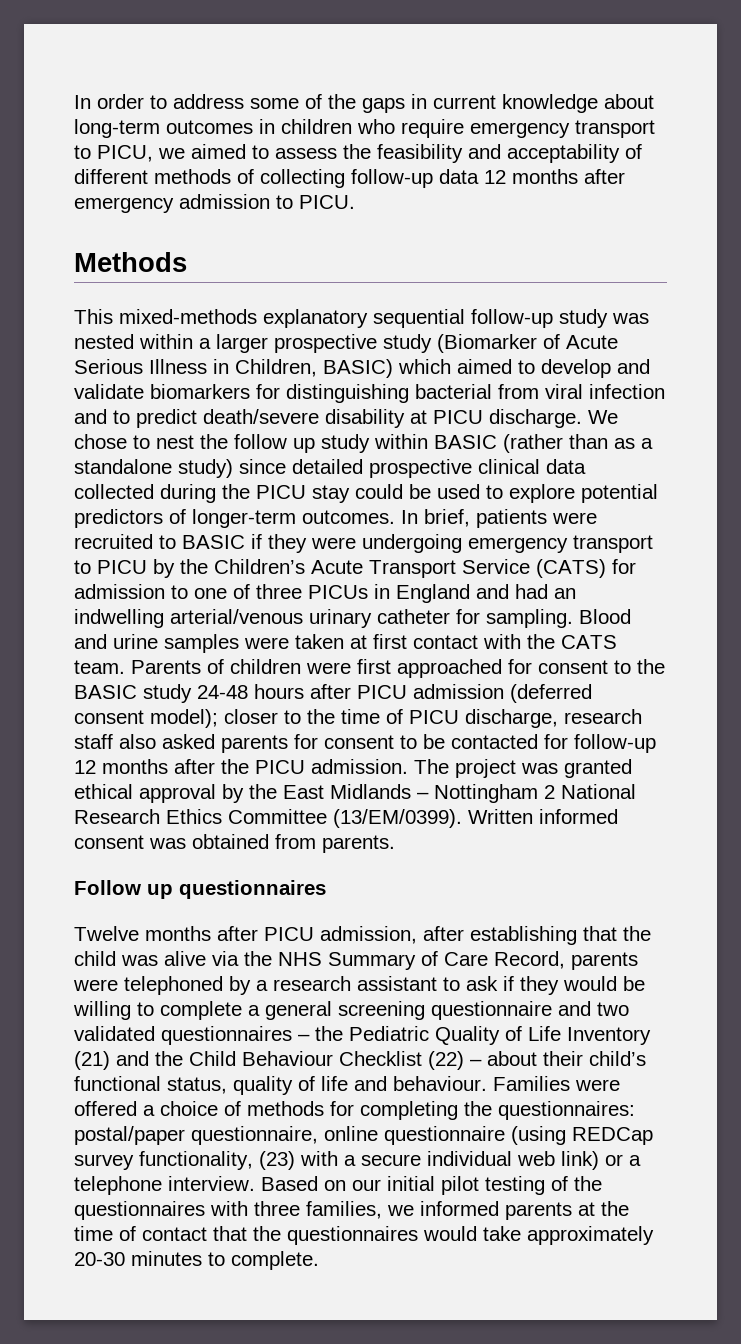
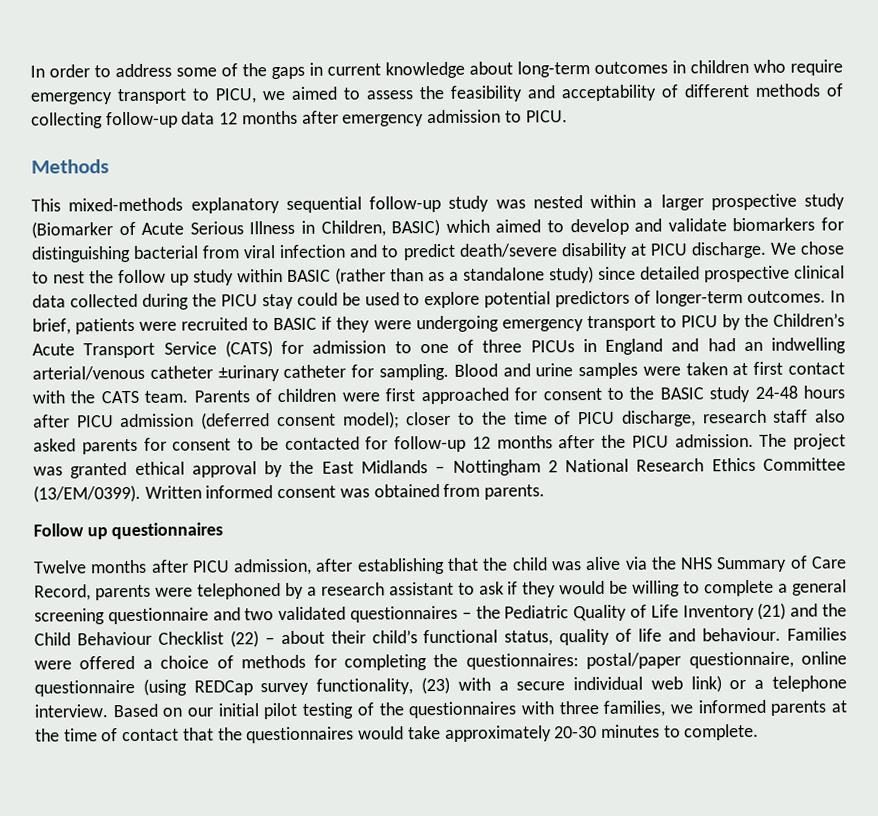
[309,609,372,628] urinary -> [149,365,280,382] catheter ±urinary

